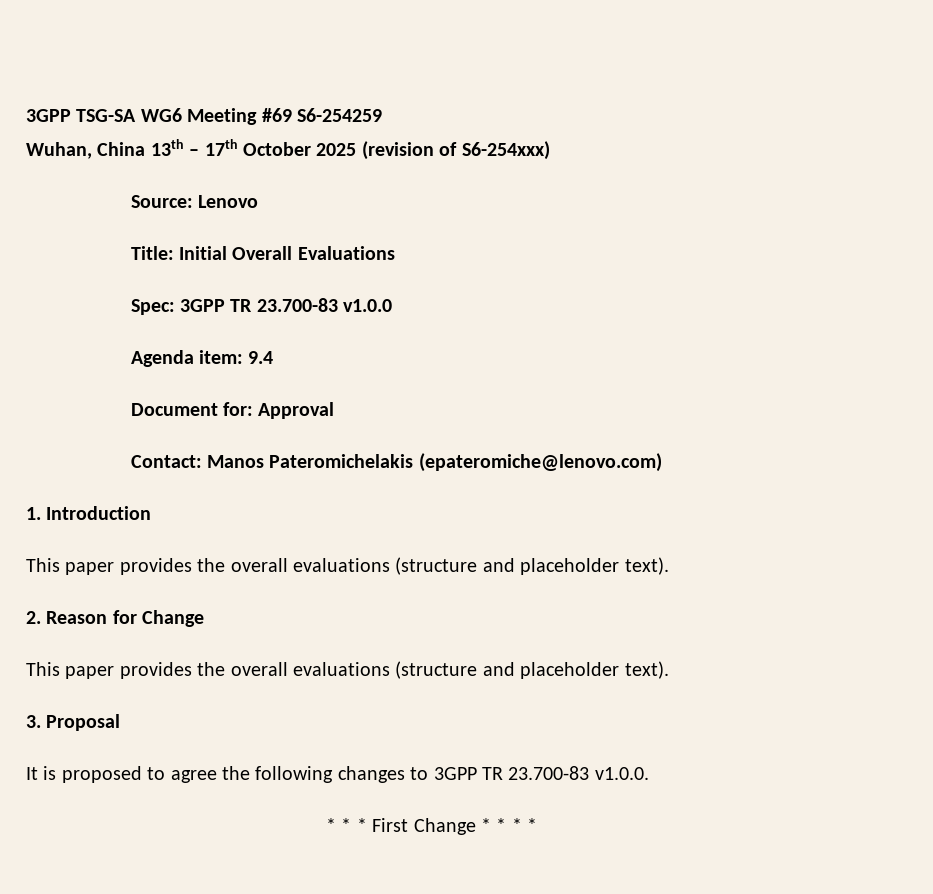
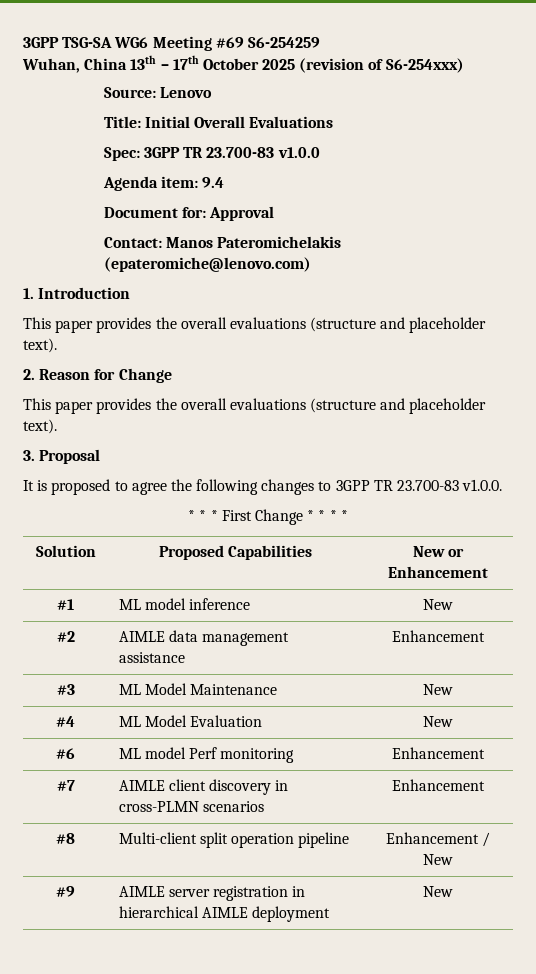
(538, 825) none -> [35,545,96,557] [158,545,313,560] [412,546,465,557] [388,566,488,578] [57,599,74,610] [118,598,251,610] [423,599,453,610] [56,631,75,642] [118,630,290,646] [118,652,185,663] [392,630,485,642] [56,684,75,695] [118,683,278,695] [423,684,453,695] [56,716,75,727] [118,715,263,727] [423,716,453,727] [56,748,75,759] [118,747,295,763] [392,747,485,759] [56,780,75,791] [118,779,289,795] [118,801,264,812] [392,779,485,791] [56,833,75,844] [118,832,350,848] [385,832,491,847] [423,854,453,865] [56,886,75,897] [118,886,306,901] [118,906,331,922] [423,886,453,897] // Solution | Proposed Capabilities | New or Enhancement // #1 | ML model inference | New // #2 | AIMLE data management assistance | Enhancement // #3 | ML Model Maintenance | New // #4 | ML Model Evaluation | New // #6 | ML model Perf monitoring | Enhancement // #7 | AIMLE client discovery in cross-PLMN scenarios | Enhancement // #8 | Multi-client split operation pipeline | Enhancement / New // #9 | AIMLE server registration in hierarchical AIMLE deployment | New

